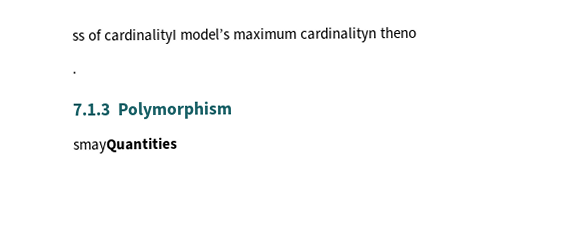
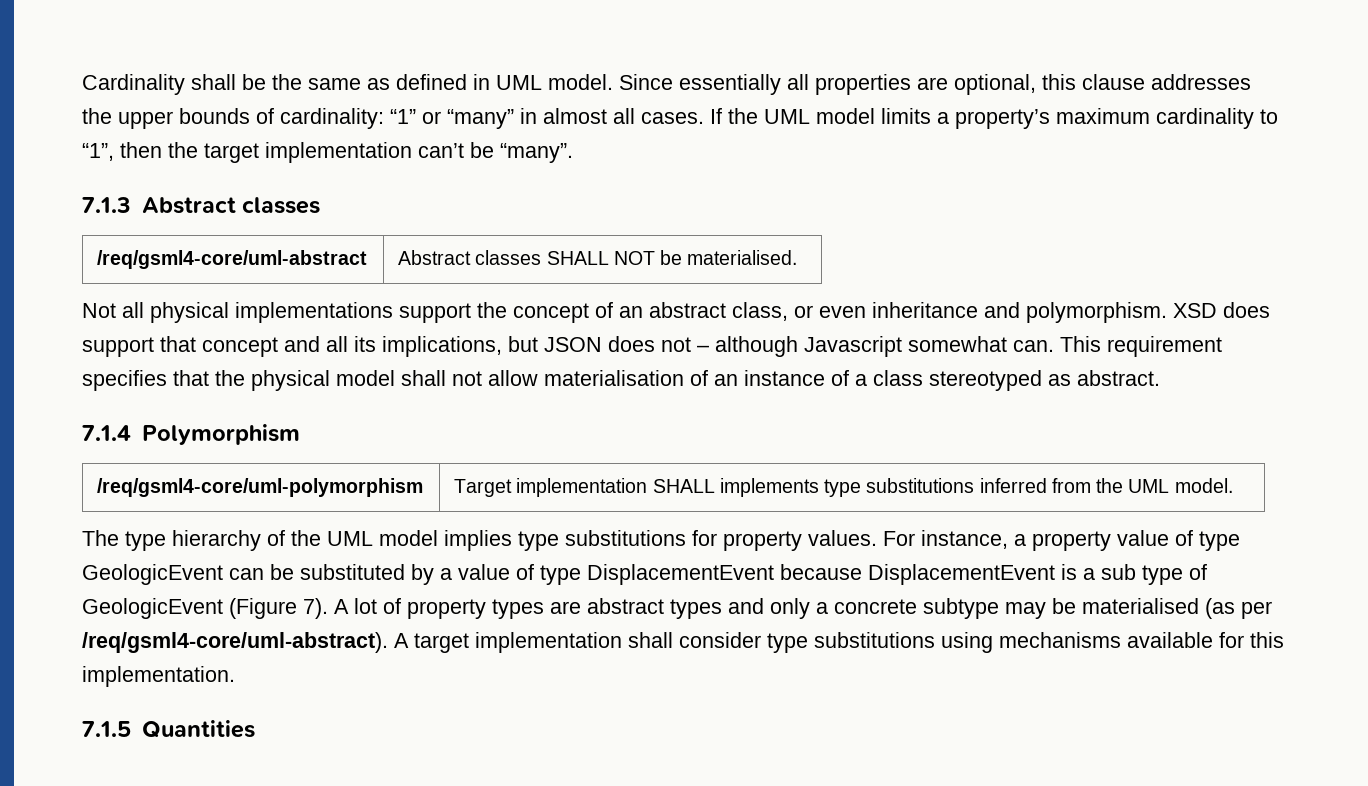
[72,26,418,45] [72,71,77,74] [72,101,233,120] [73,136,178,154] ss of cardinalityI model’s maximum cardinalityn theno // . // 7.1.3 Polymorphism // smayQuantities -> [82,74,1251,95] [82,108,1278,129] [82,142,573,163] [82,197,321,214] [97,250,368,269] [398,250,798,265] [82,302,1270,323] [82,336,1222,357] [82,370,1160,391] [82,424,300,445] [97,478,424,497] [454,478,1233,497] [82,530,1240,551] [82,564,1207,585] [82,598,1272,619] [82,632,1284,653] [82,666,235,687] [82,720,255,738] Cardinality shall be the same as defined in UML model. Since essentially all properties are optional, this clause addresses the upper bounds of cardinality: “1” or “many” in almost all cases. If the UML model limits a property’s maximum cardinality to “1”, then the target implementation can’t be “many”. // 7.1.3 Abstract classes // /req/gsml4-core/uml-abstract | Abstract classes SHALL NOT be materialised. // Not all physical implementations support the concept of an abstract class, or even inheritance and polymorphism. XSD does support that concept and all its implications, but JSON does not – although Javascript somewhat can. This requirement specifies that the physical model shall not allow materialisation of an instance of a class stereotyped as abstract. // 7.1.4 Polymorphism // /req/gsml4-core/uml-polymorphism | Target implementation SHALL implements type substitutions inferred from the UML model. // The type hierarchy of the UML model implies type substitutions for property values. For instance, a property value of type GeologicEvent can be substituted by a value of type DisplacementEvent because DisplacementEvent is a sub type of GeologicEvent (Figure 7). A lot of property types are abstract types and only a concrete subtype may be materialised (as per /req/gsml4-core/uml-abstract). A target implementation shall consider type substitutions using mechanisms available for this implementation. // 7.1.5 Quantities

